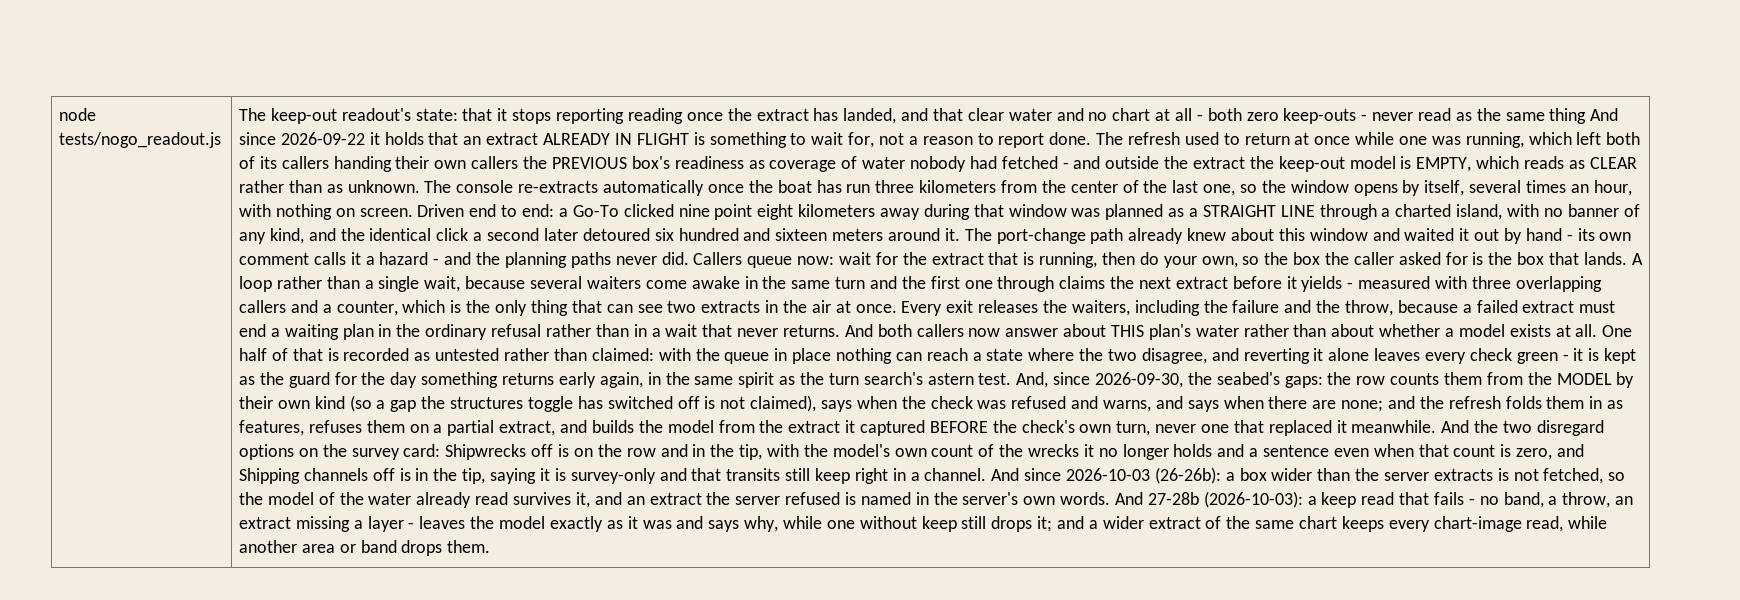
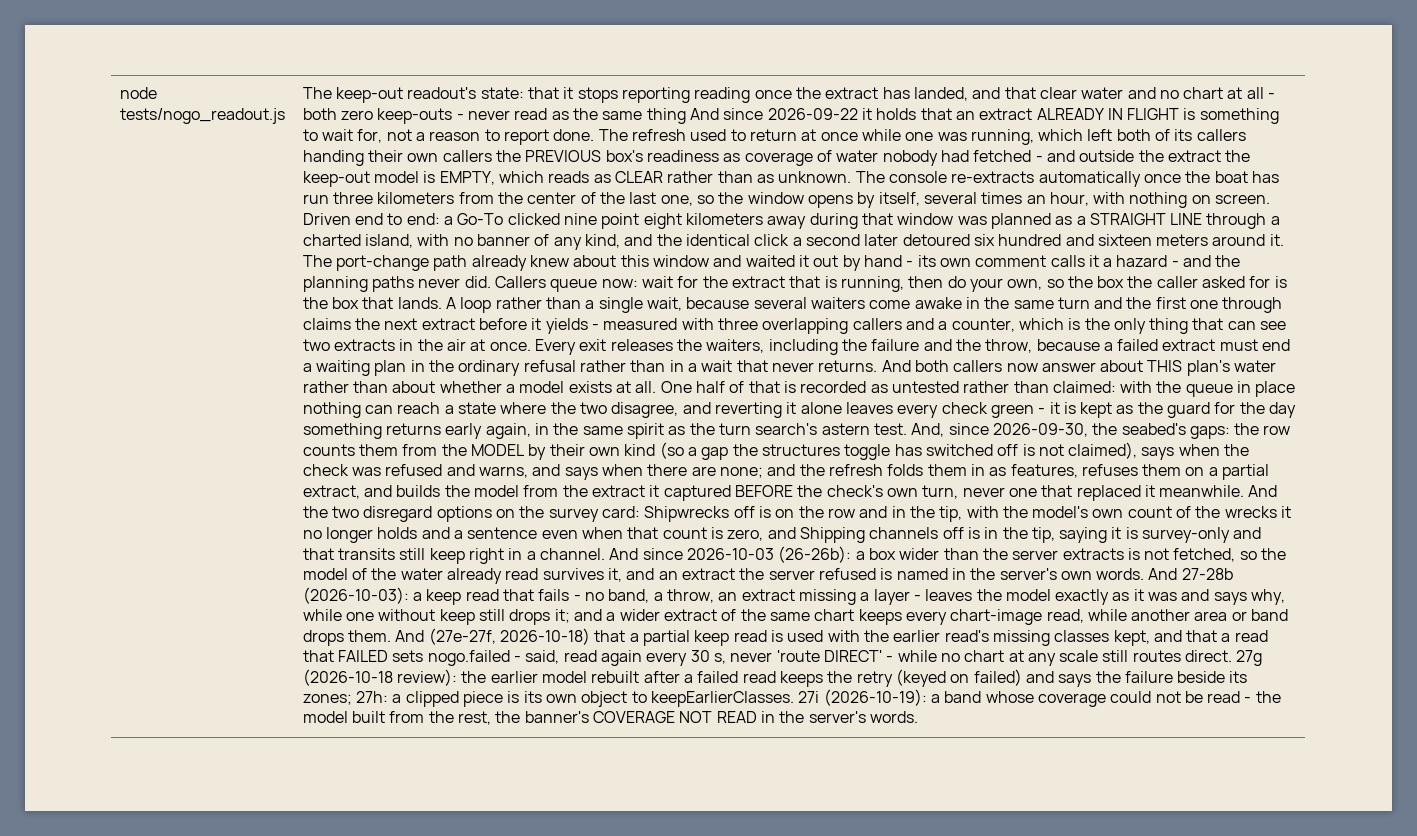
(491, 546) none -> [395,628,1268,646] [302,650,1263,666] [302,669,1248,687] [302,689,1281,707] [302,711,918,725] And (27e-27f, 2026-10-18) that a partial keep read is used with the earlier read's missing classes kept, and that a read that FAILED sets nogo.failed - said, read again every 30 s, never 'route DIRECT' - while no chart at any scale still routes direct. 27g (2026-10-18 review): the earlier model rebuilt after a failed read keeps the retry (keyed on failed) and says the failure beside its zones; 27h: a clipped piece is its own object to keepEarlierClasses. 27i (2026-10-19): a band whose coverage could not be read - the model built from the rest, the banner's COVERAGE NOT READ in the server's words.

